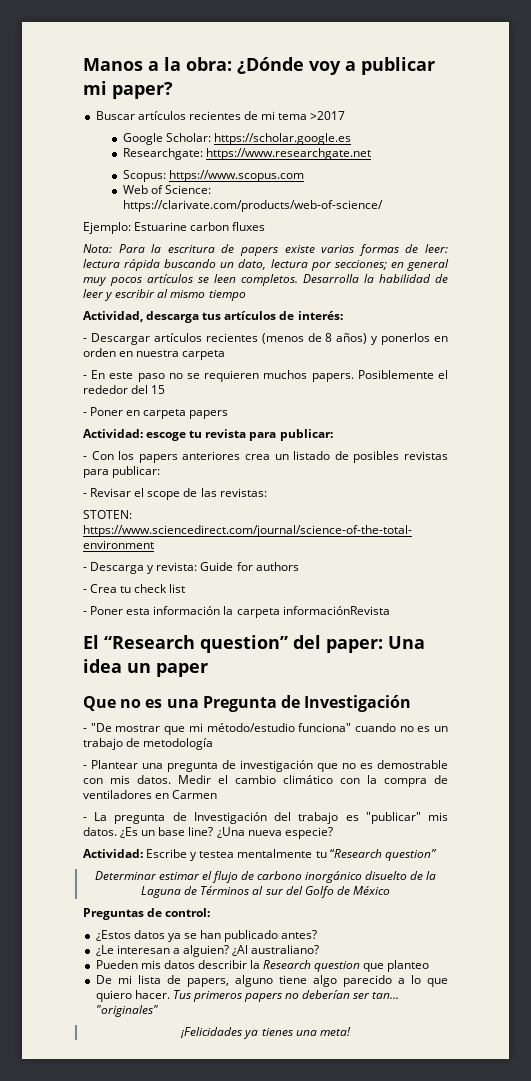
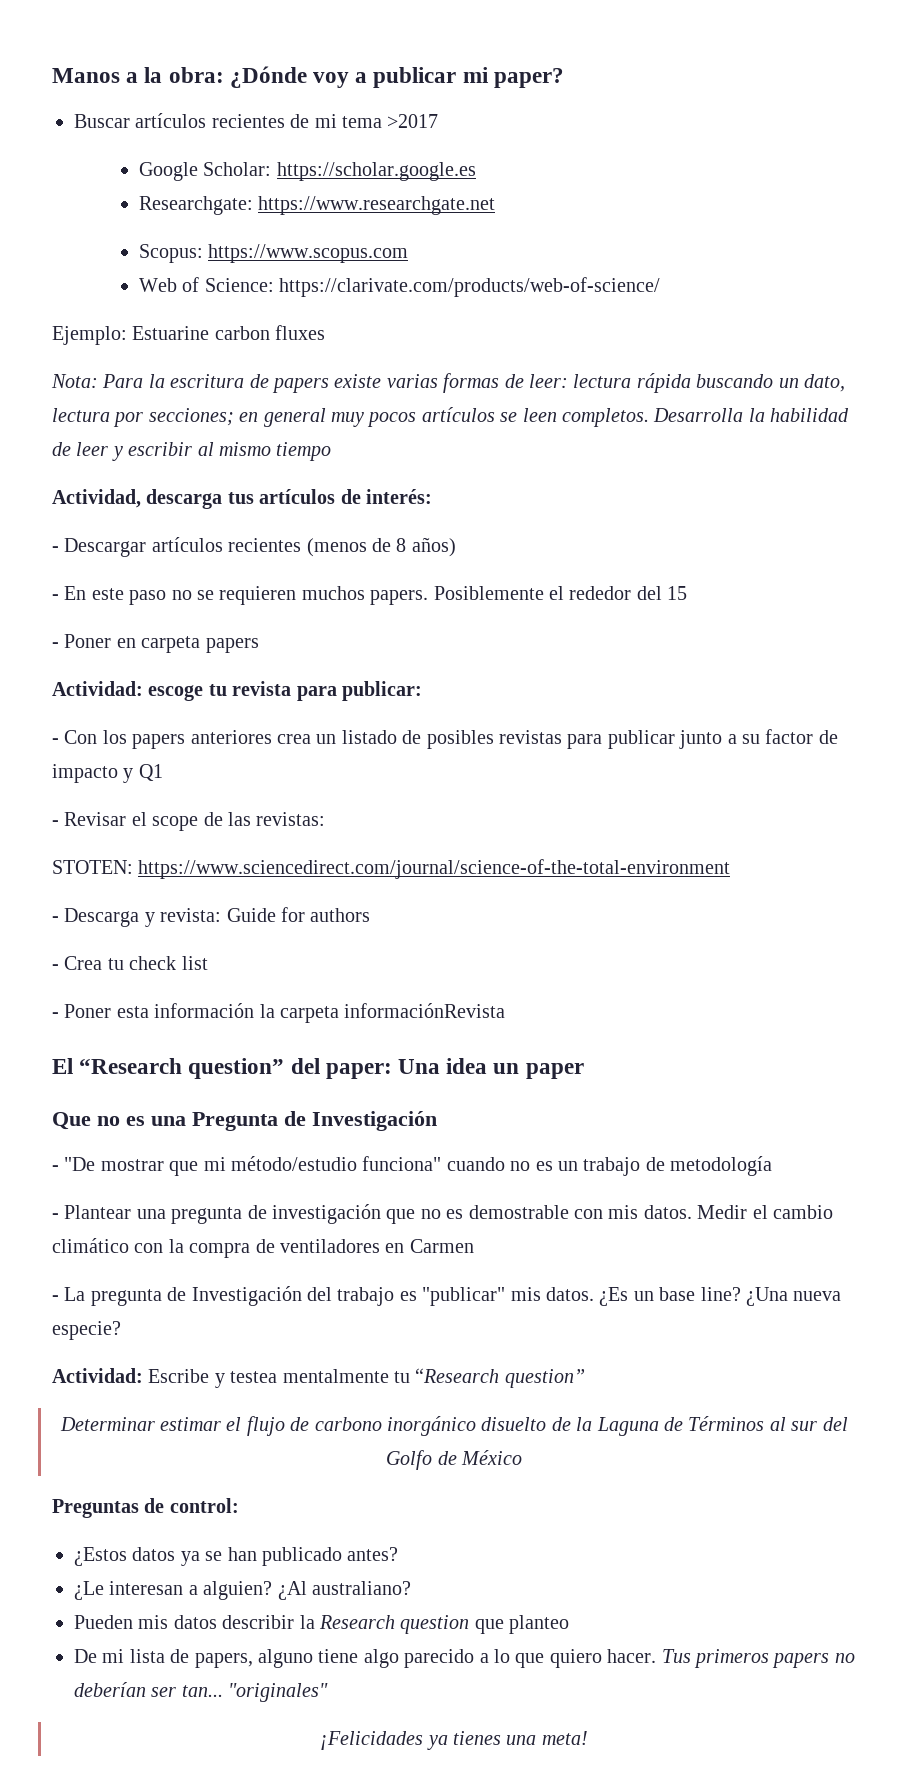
[371,333,448,345] [83,348,226,360] y ponerlos en orden en nuestra carpeta -> (456, 547) none
[112,466,161,478] publicar: -> [607,729,838,749] [52,764,163,783] publicar junto a su factor de impacto y Q1

